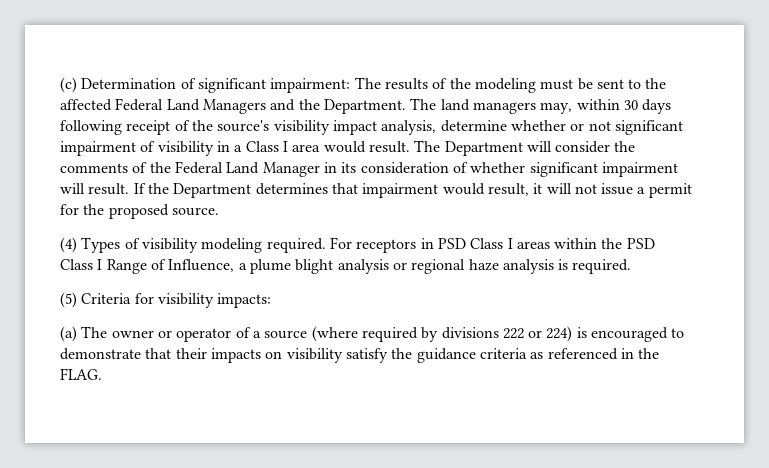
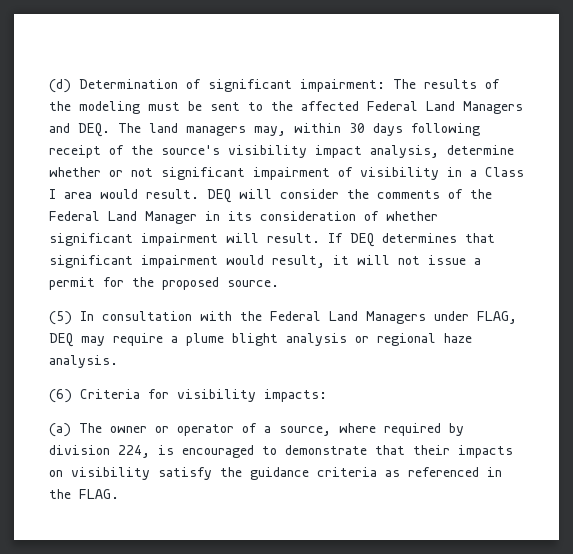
[60,77,77,93] (c) -> [49,79,71,93] (d)
[298,99,406,114] the Department. -> [78,123,110,137] DEQ.
[414,140,523,156] The Department -> [207,189,232,203] DEQ
[147,183,252,198] the Department -> [350,233,375,247] DEQ
(358, 188) none -> [49,255,133,268] significant
[60,237,655,253] [60,259,235,274] (4) Types of visibility modeling required. For receptors in PSD Class I areas within the PSD Class I Range of Influence, -> [49,311,517,325] [49,333,163,347] (5) In consultation with the Federal Land Managers under FLAG, DEQ may require
[502,259,632,274] [60,292,77,308] analysis is required. // (5) -> [49,355,118,368] [49,389,72,403] analysis. // (6)
[264,326,573,342] source (where required by divisions 222 or 224) -> [279,423,464,436] [49,445,150,458] source, where required by division 224,

